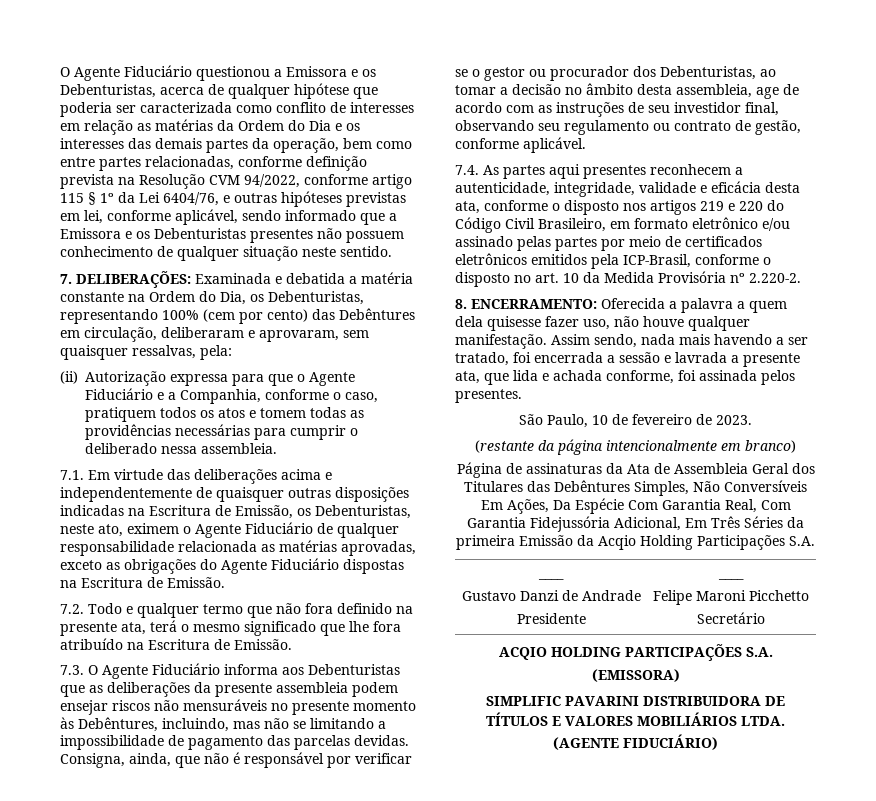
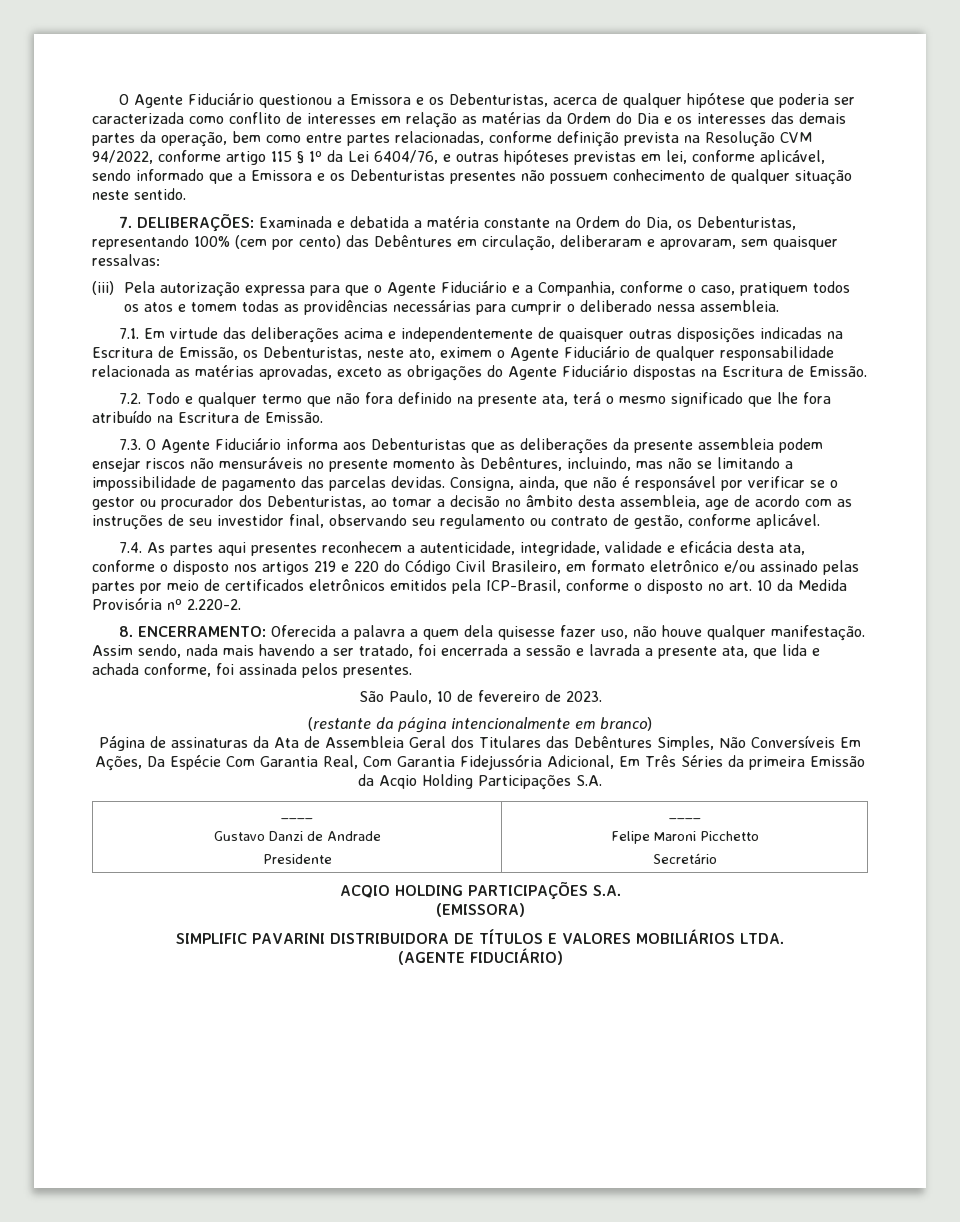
[132,345,232,360] [60,371,166,386] ressalvas, pela: // (ii) Autorização -> [92,254,160,266] [92,281,240,297] ressalvas: // (iii) Pela autorização

